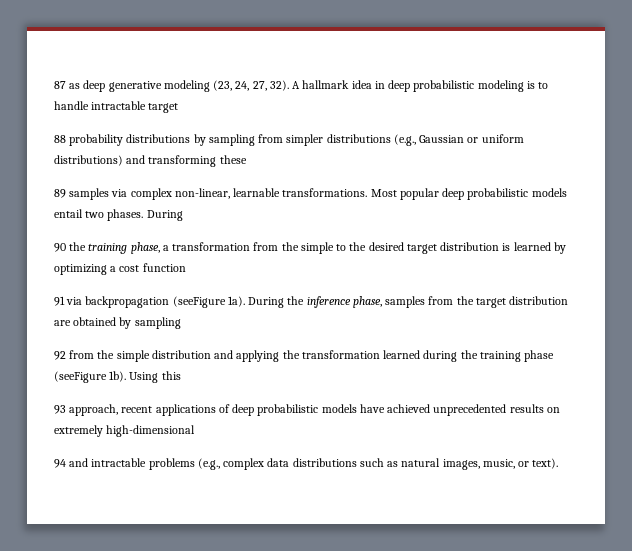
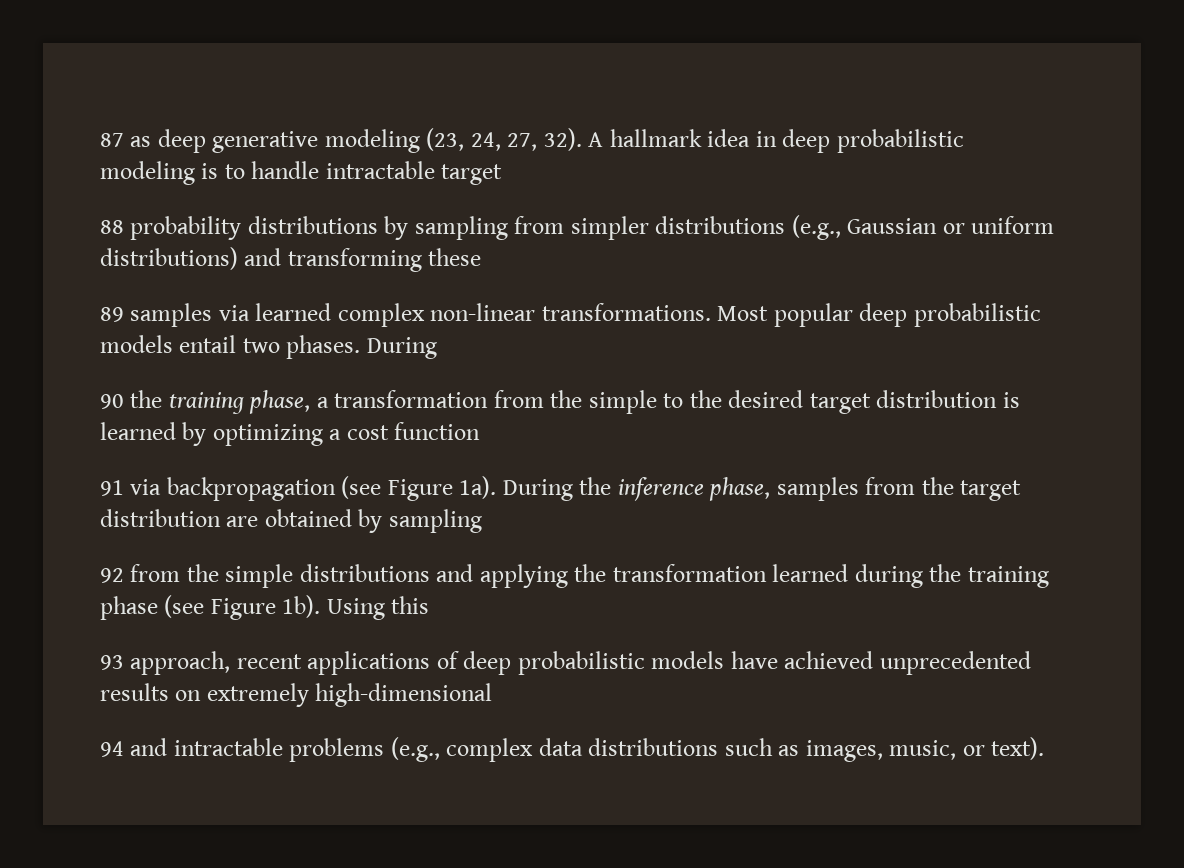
[130,188,281,200] complex non-linear, learnable -> [255,303,536,327] learned complex non-linear
[172,296,226,308] (seeFigure -> [341,476,453,501] (see Figure
[151,350,211,359] distribution -> [299,564,430,582] distributions
[54,371,107,383] (seeFigure -> [164,595,276,620] (see Figure
[401,458,441,467] natural -> (800, 750) none

